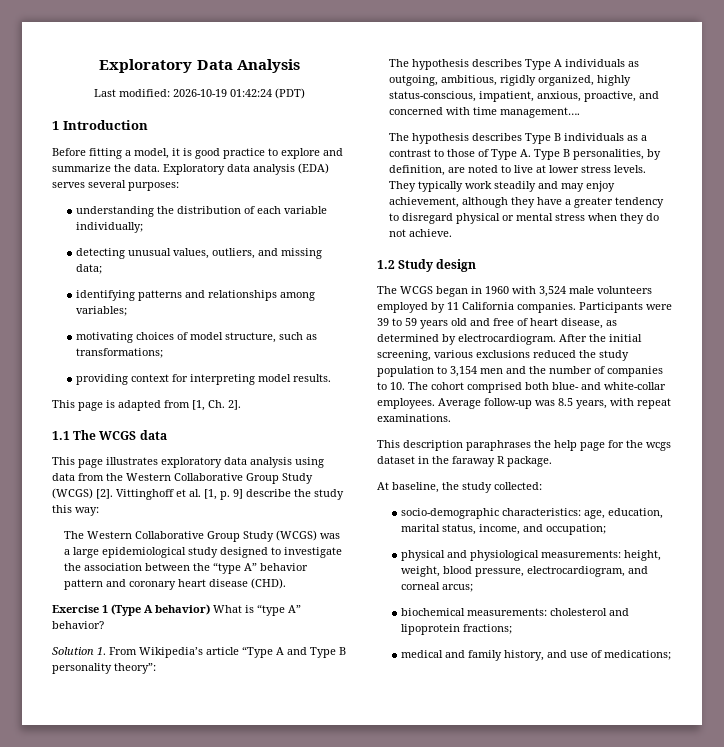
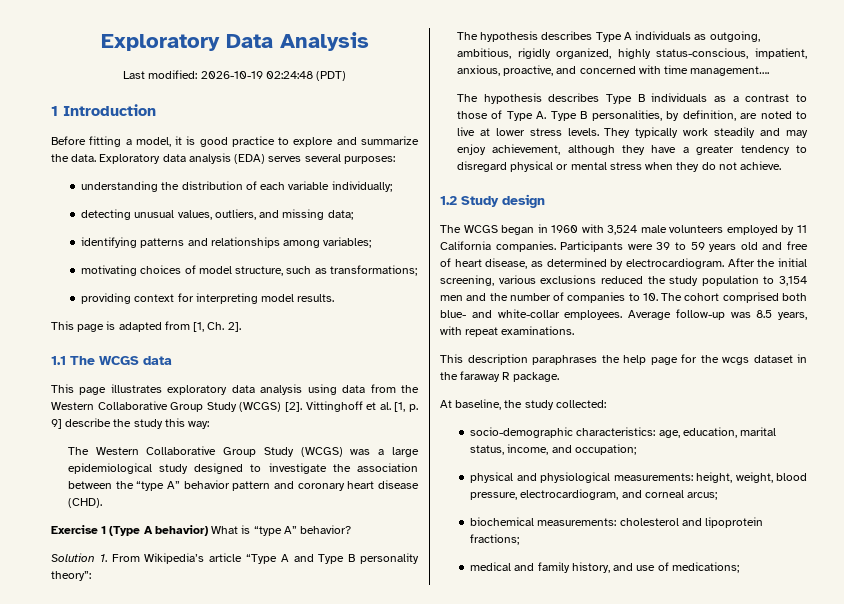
[230,89,272,97] 01:42:24 -> [265,71,313,79] 02:24:48

